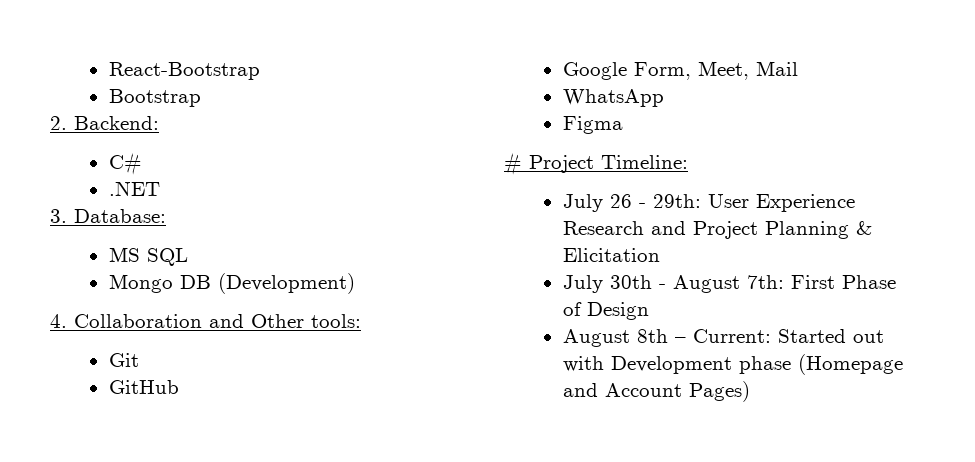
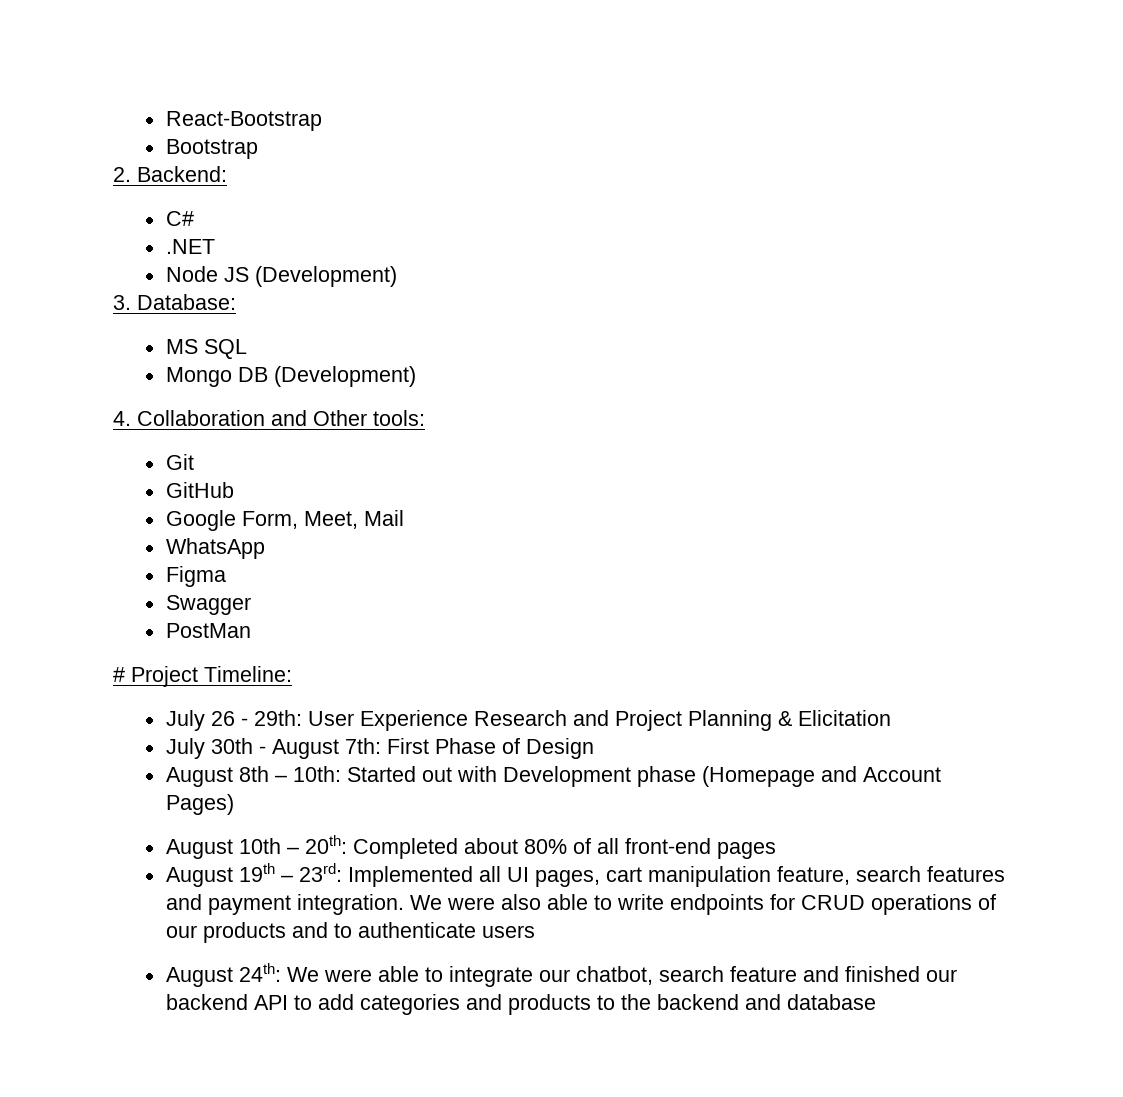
(160, 188) none -> [165,266,397,287] // Node JS (Development)
(623, 125) none -> [165,595,251,615] [165,623,251,638] // Swagger // PostMan
[692,329,771,343] Current: -> [292,766,341,782] 10th:
(750, 391) none -> [165,835,776,859] [165,863,1005,887] [165,894,996,915] [165,922,535,943] [165,963,957,987] [165,994,876,1015] // August 10th – 20th: Completed about 80% of all front-end pages // August 19th – 23rd: Implemented all UI pages, cart manipulation feature, search features and payment integration. We were also able to write endpoints for CRUD operations of our products and to authenticate users // August 24th: We were able to integrate our chatbot, search feature and finished our backend API to add categories and products to the backend and database

